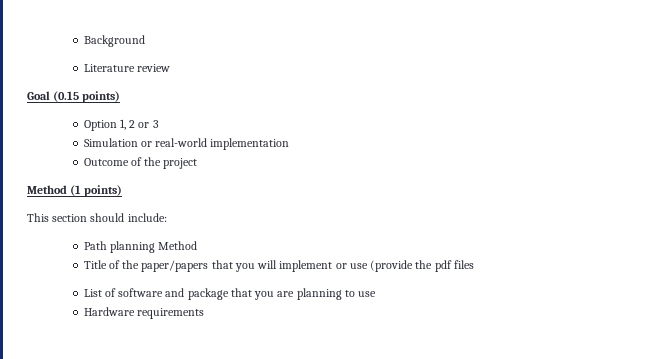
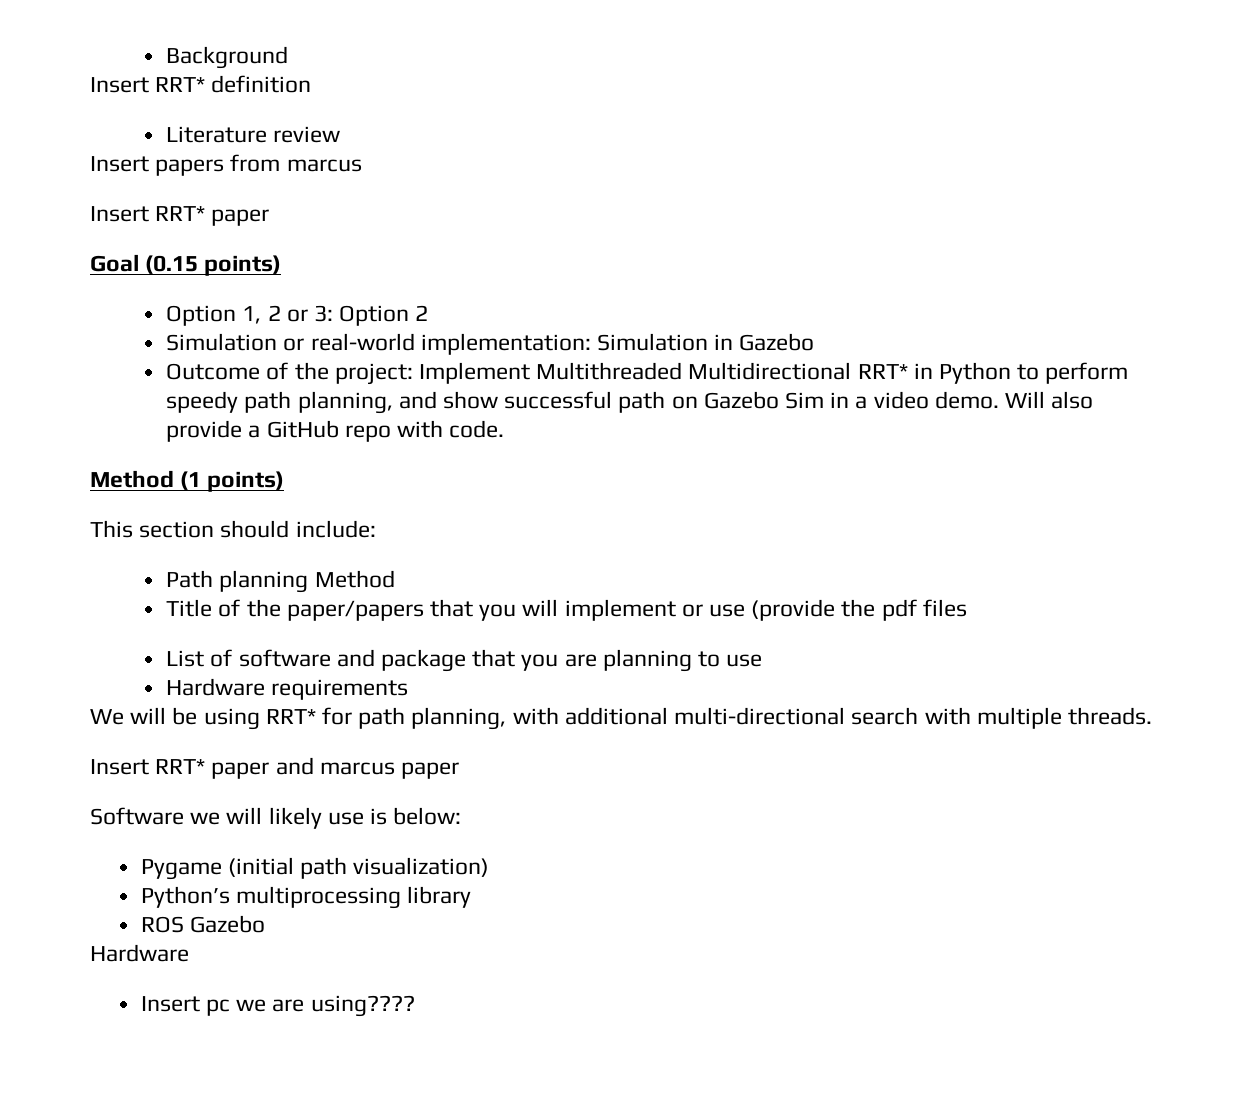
(145, 41) none -> [90,75,312,93] // Insert RRT* definition
(170, 68) none -> [90,154,362,176] [90,206,270,226] // Insert papers from marcus // Insert RRT* paper
[152,120,159,128] 3 -> [314,305,429,326] 3: Option 2
[210,138,290,150] implementation -> [420,333,815,355] implementation: Simulation in Gazebo
[163,158,198,169] project -> [334,362,1129,385] [166,391,1094,414] [166,420,505,442] project: Implement Multithreaded Multidirectional RRT* in Python to perform speedy path planning, and show successful path on Gazebo Sim in a video demo. Will also provide a GitHub repo with code.
(204, 313) none -> [90,707,1152,730] [90,757,460,779] [90,807,462,829] [140,857,490,880] [140,886,472,909] [140,915,265,933] [90,944,189,962] [140,995,415,1017] // We will be using RRT* for path planning, with additional multi-directional search with multiple threads. // Insert RRT* paper and marcus paper // Software we will likely use is below: // Pygame (initial path visualization) // Python’s multiprocessing library // ROS Gazebo // Hardware // Insert pc we are using????

